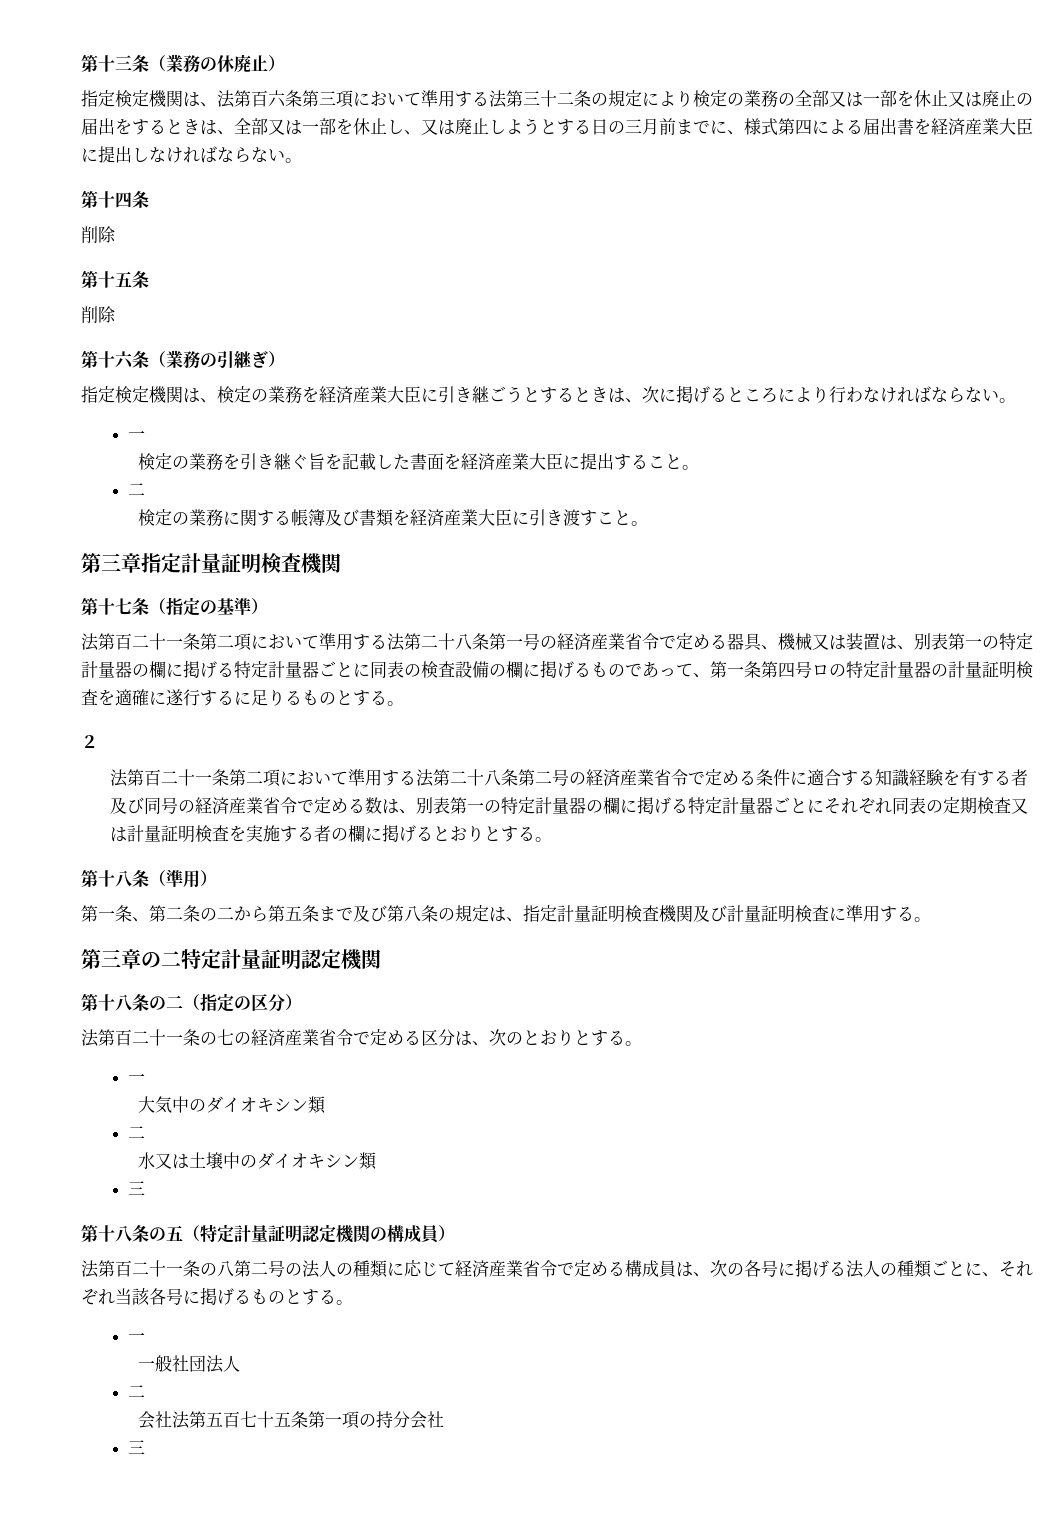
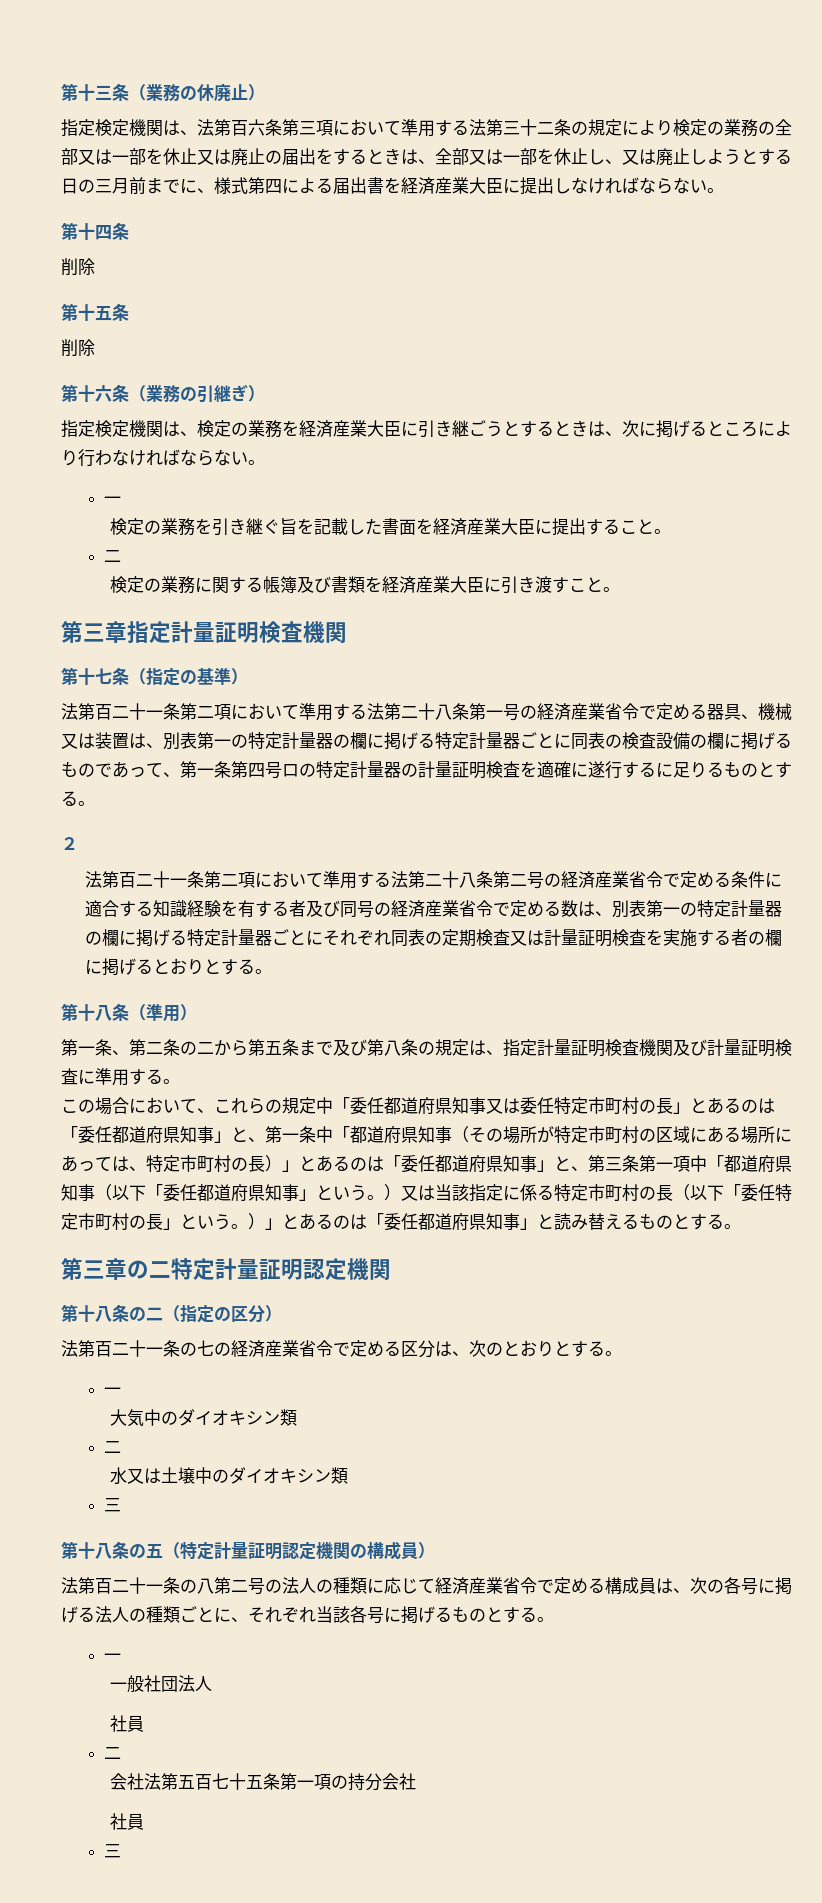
(931, 919) none -> [61,1097,775,1115] [61,1126,792,1144] [61,1155,792,1173] [61,1184,792,1202] [61,1213,741,1231] // この場合において、これらの規定中「委任都道府県知事又は委任特定市町村の長」とあるのは「委任都道府県知事」と、第一条中「都道府県知事（その場所が特定市町村の区域にある場所にあっては、特定市町村の長）」とあるのは「委任都道府県知事」と、第三条第一項中「都道府県知事（以下「委任都道府県知事」という。）又は当該指定に係る特定市町村の長（以下「委任特定市町村の長」という。）」とあるのは「委任都道府県知事」と読み替えるものとする。
(241, 1363) none -> [109,1715,144,1732] // 社員
(445, 1419) none -> [109,1813,144,1830] // 社員

